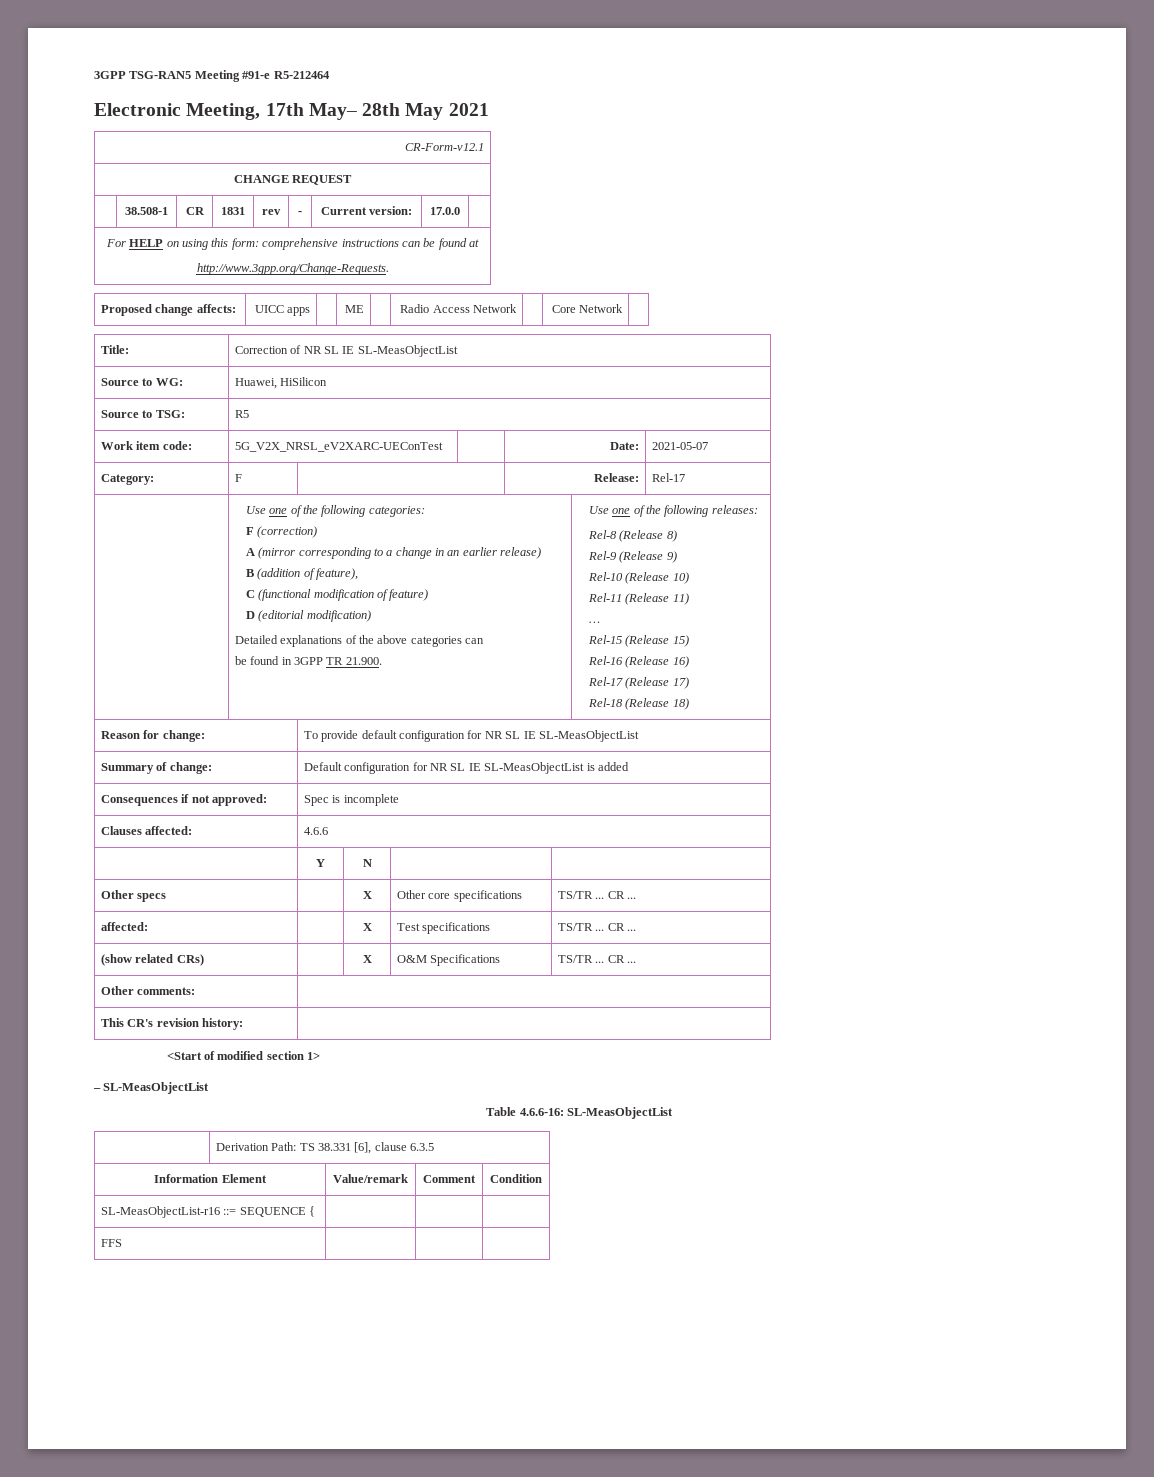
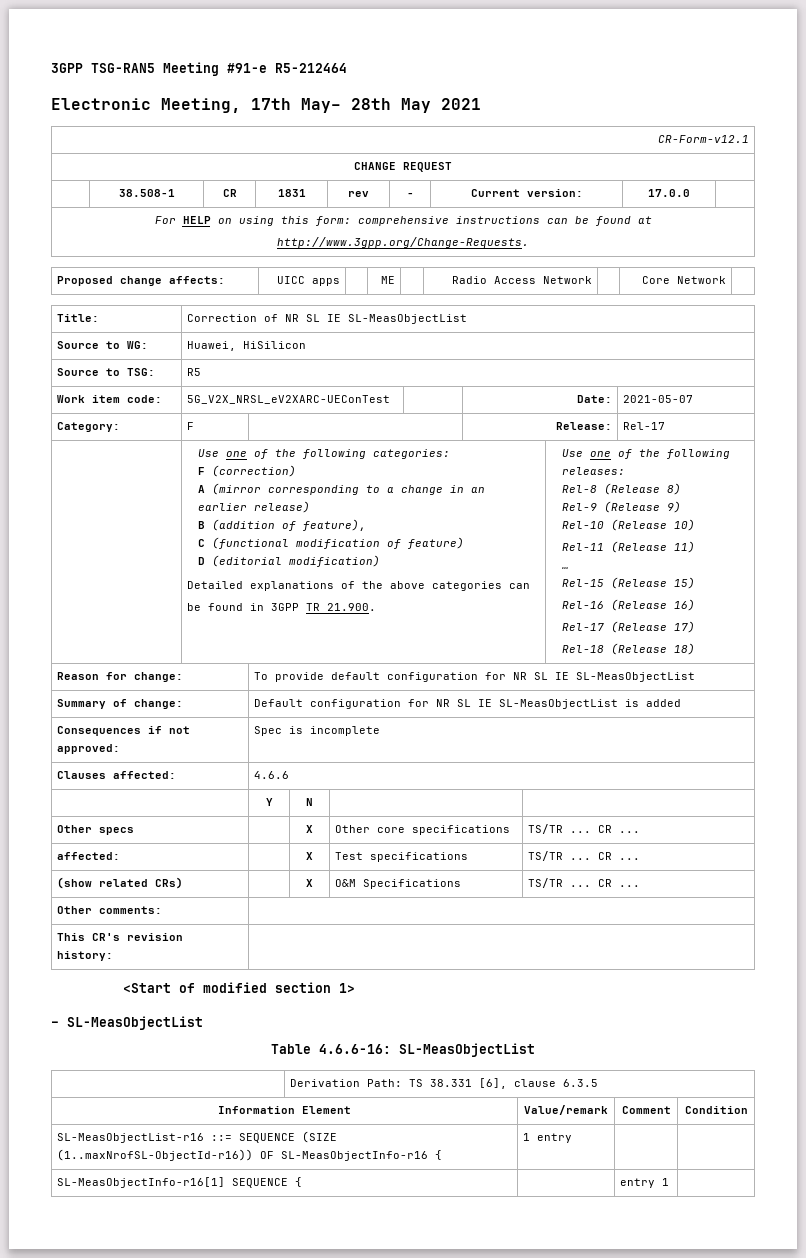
[308,1206,315,1217] [100,1239,122,1247] { | | | // FFS | | -> [302,1131,338,1143] [57,1149,443,1161] [523,1133,573,1143] [57,1177,303,1188] [620,1178,670,1188] (SIZE (1..maxNrofSL-ObjectId-r16)) OF SL-MeasObjectInfo-r16 { | 1 entry | | // SL-MeasObjectInfo-r16[1] SEQUENCE { | | entry 1

